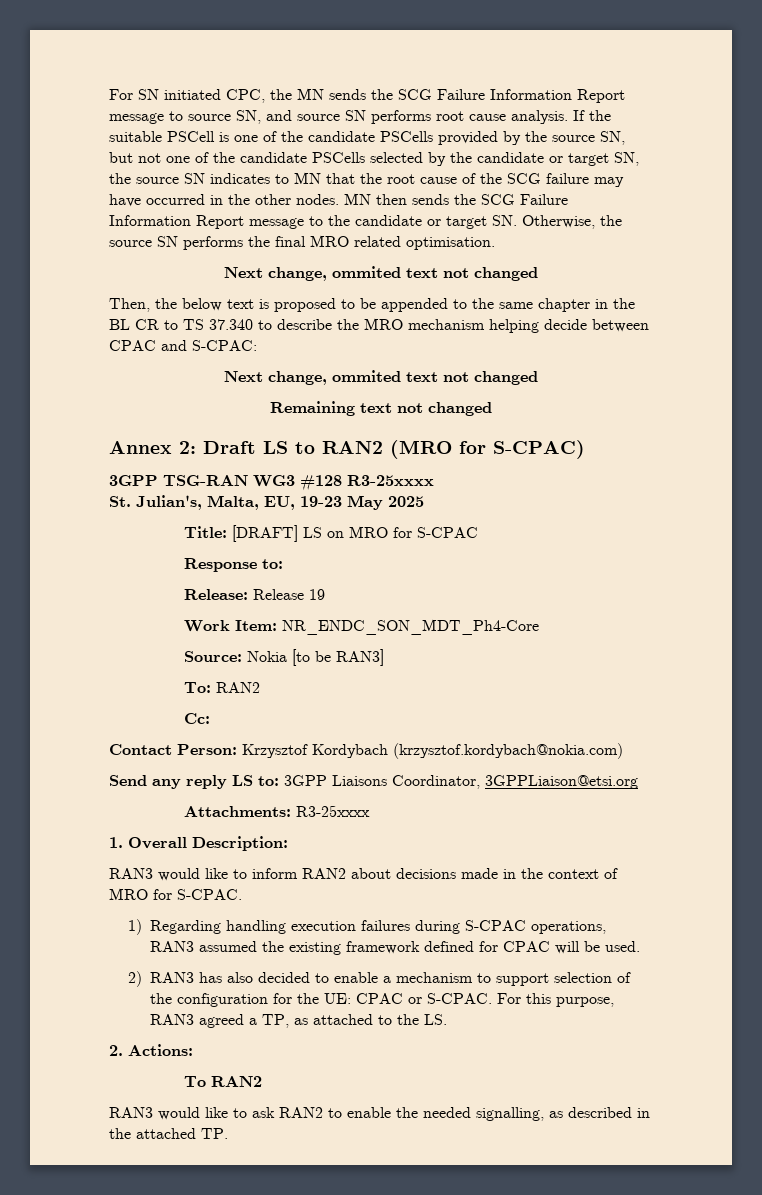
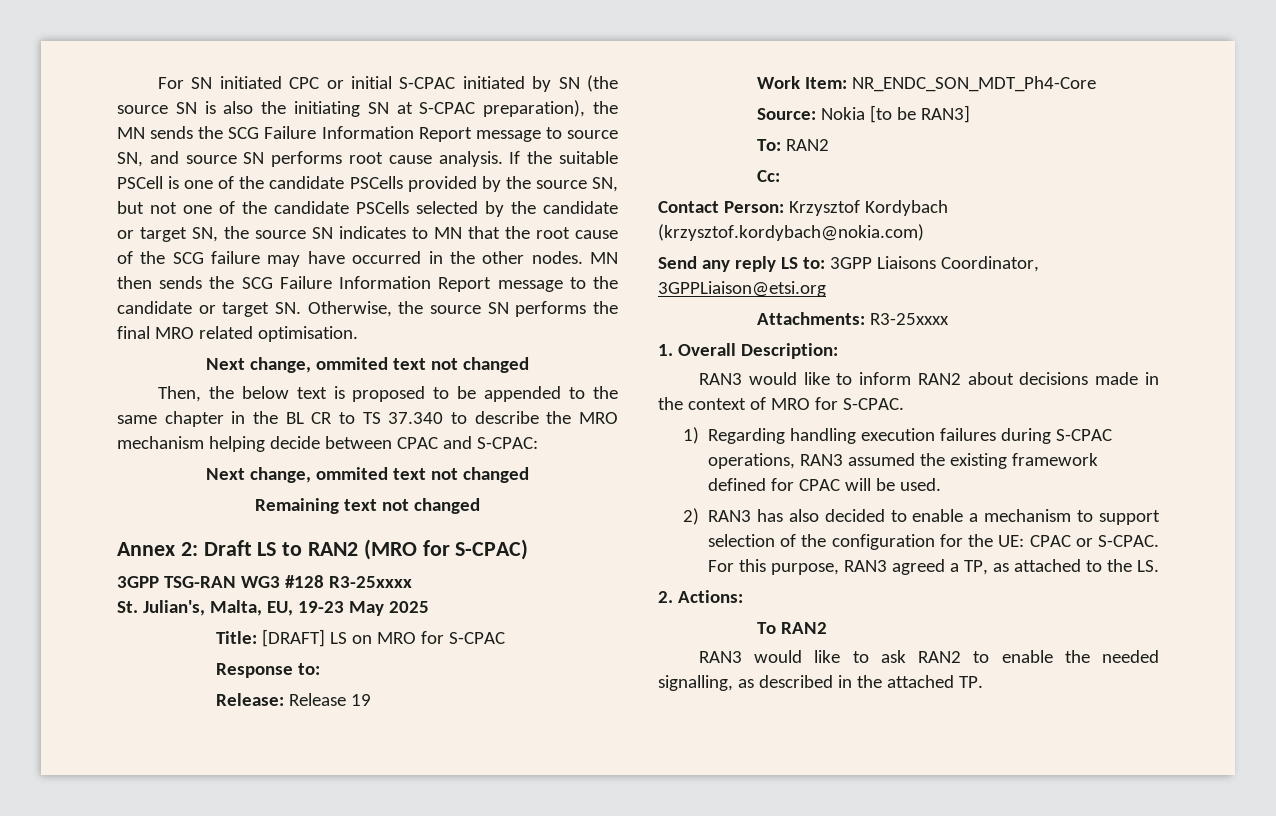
[226,89,265,103] CPC, -> [289,75,618,92] [117,100,586,117] CPC or initial S-CPAC initiated by SN (the source SN is also the initiating SN at S-CPAC preparation),

